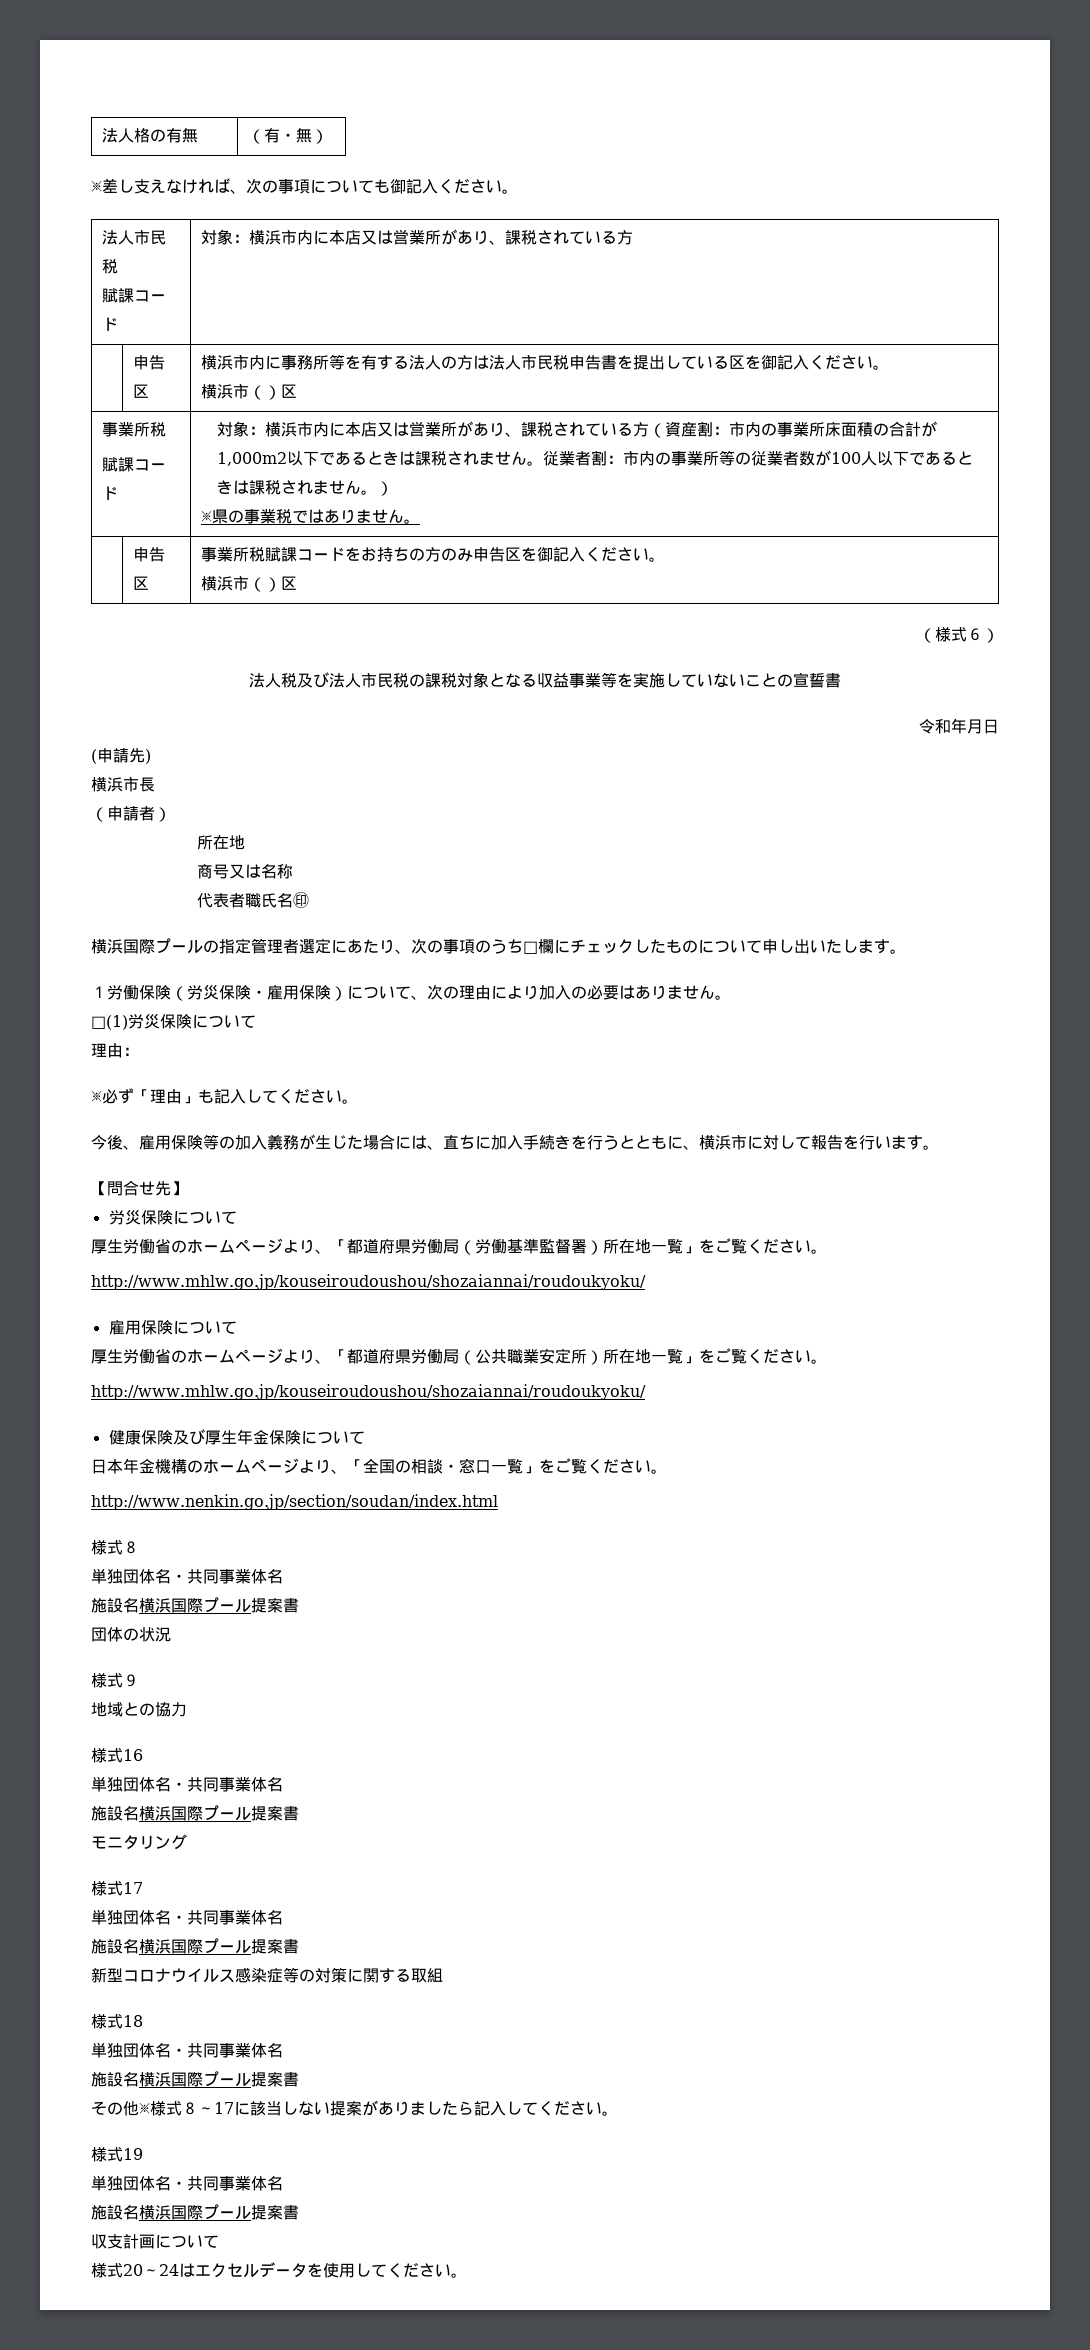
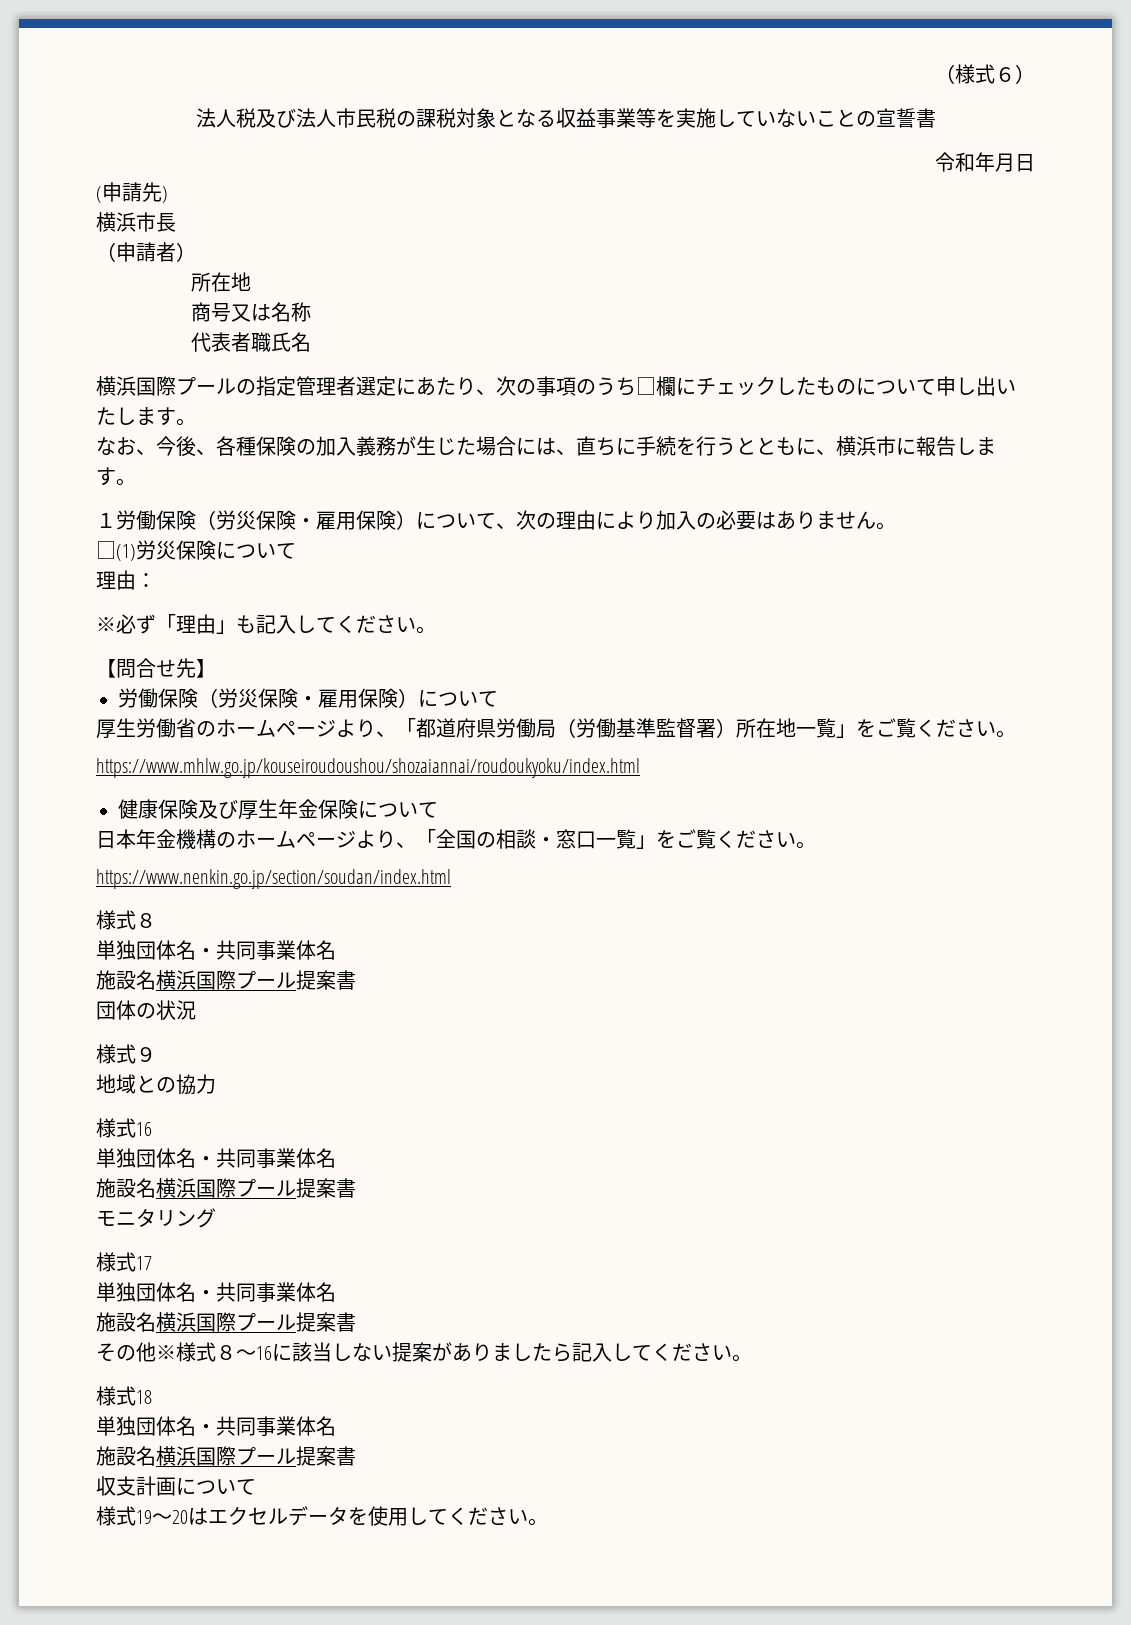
[101,128,198,143] [247,128,328,144] [91,178,518,194] [101,229,166,245] [101,259,118,274] [101,288,166,303] [101,317,118,331] [200,229,633,245] [132,355,165,370] [132,384,149,398] [200,354,889,370] [200,383,297,400] [101,422,166,437] [101,457,166,472] [101,486,118,500] [216,421,937,438] [216,450,973,466] [216,480,393,496] [200,509,420,524] [132,547,165,562] [132,576,149,590] [200,547,665,562] [200,575,297,592] 法人格の有無 | （有・無） // ※差し支えなければ、次の事項についても御記入ください。 // 法人市民税 // 賦課コード | 対象：横浜市内に本店又は営業所があり、課税されている方 // | 申告区 | 横浜市内に事務所等を有する法人の方は法人市民税申告書を提出している区を御記入ください。 // 横浜市（）区 // 事業所税 // 賦課コード | 対象：横浜市内に本店又は営業所があり、課税されている方（資産割：市内の事業所床面積の合計が1,000m2以下であるときは課税されません。従業者割：市内の事業所等の従業者数が100人以下であるときは課税されません。） // ※県の事業税ではありません。 // | 申告区 | 事業所税賦課コードをお持ちの方のみ申告区を御記入ください。 // 横浜市（）区 // -> (935, 74) none
[292,892,309,908] ㊞ -> (312, 342) none
(906, 951) none -> [96,436,996,457] [96,467,136,486] // なお、今後、各種保険の加入義務が生じた場合には、直ちに手続を行うとともに、横浜市に報告します。
[91,1134,939,1150] [91,1180,187,1196] [108,1210,173,1225] 今後、雇用保険等の加入義務が生じた場合には、直ちに加入手続きを行うとともに、横浜市に対して報告を行います。 // 【問合せ先】 // 労災保険 -> [96,658,216,678] [118,688,418,708] 【問合せ先】 // 労働保険（労災保険・雇用保険）
[91,1274,646,1290] [108,1320,237,1335] [91,1348,827,1365] [91,1384,646,1400] http://www.mhlw.go.jp/kouseiroudoushou/shozaiannai/roudoukyoku/ // 雇用保険について // 厚生労働省のホームページより、「都道府県労働局（公共職業安定所）所在地一覧」をご覧ください。 // http://www.mhlw.go.jp/kouseiroudoushou/shozaiannai/roudoukyoku/ -> [96,758,640,778] https://www.mhlw.go.jp/kouseiroudoushou/shozaiannai/roudoukyoku/index.html
[91,1494,498,1510] http://www.nenkin.go.jp/section/soudan/index.html -> [96,869,451,889] https://www.nenkin.go.jp/section/soudan/index.html
[91,1967,443,1983] [91,2014,143,2029] [91,2042,283,2058] [91,2071,299,2087] // 新型コロナウイルス感染症等の対策に関する取組 // 様式18 // 単独団体名・共同事業体名 // 施設名横浜国際プール提案書 -> (356, 1322) none
[214,2102,234,2114] 17 -> [256,1346,272,1360] 16
[123,2148,143,2160] 19 -> [136,1390,152,1404] 18
[123,2264,179,2276] 20～24 -> [136,1510,188,1524] 19～20

